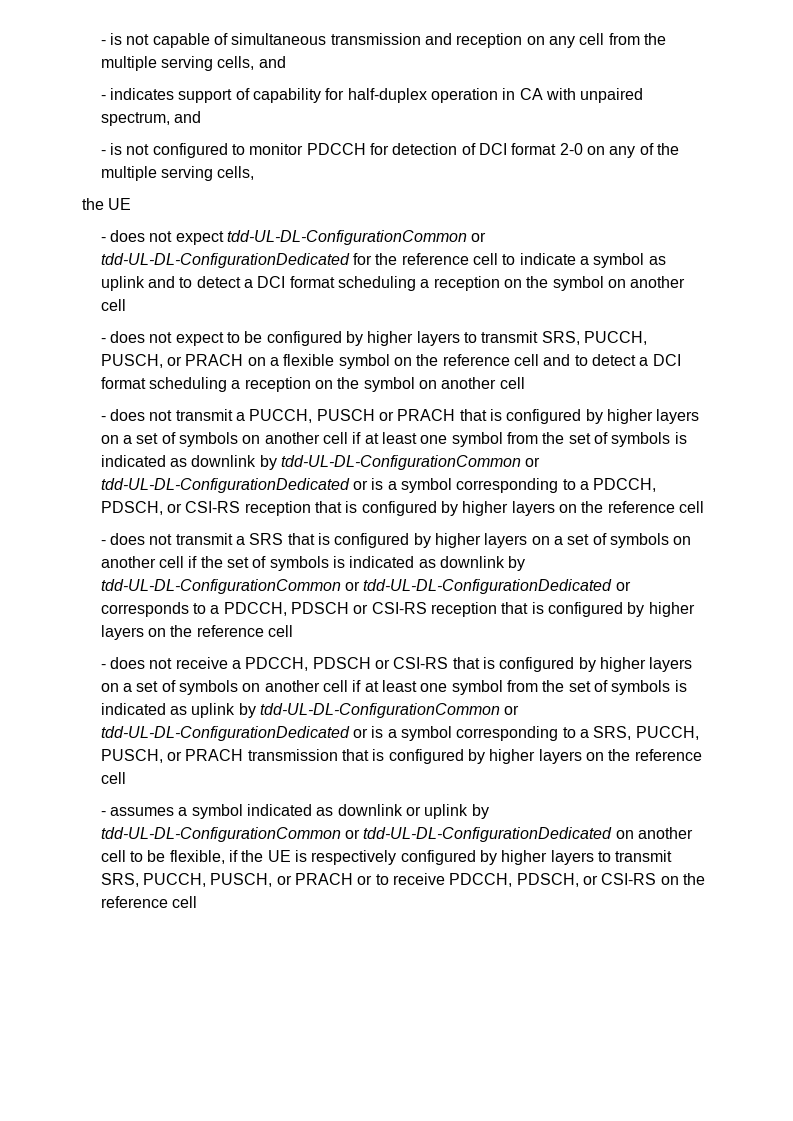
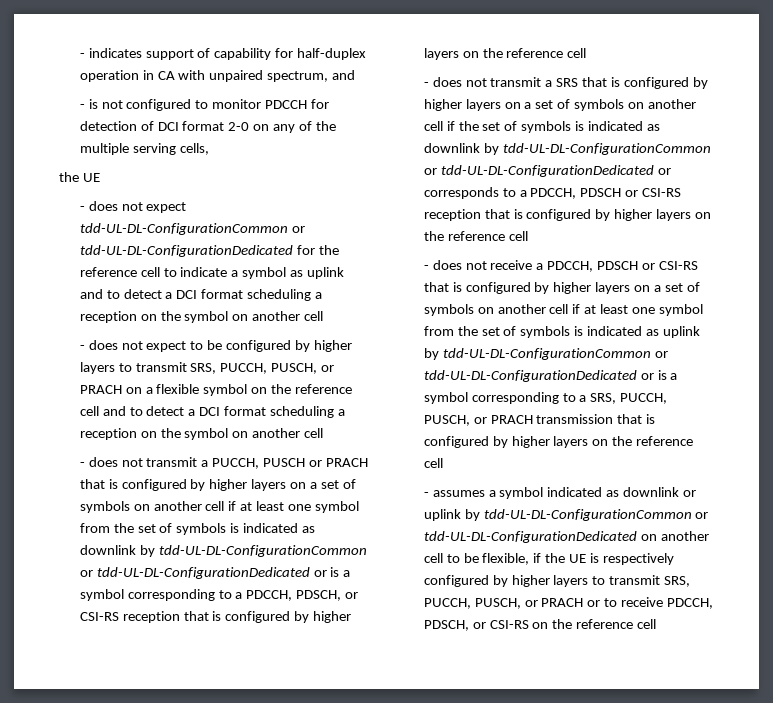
[100,33,666,48] [100,56,286,71] [100,95,106,100] - is not capable of simultaneous transmission and reception on any cell from the multiple serving cells, and // - -> [79,53,85,58] -

